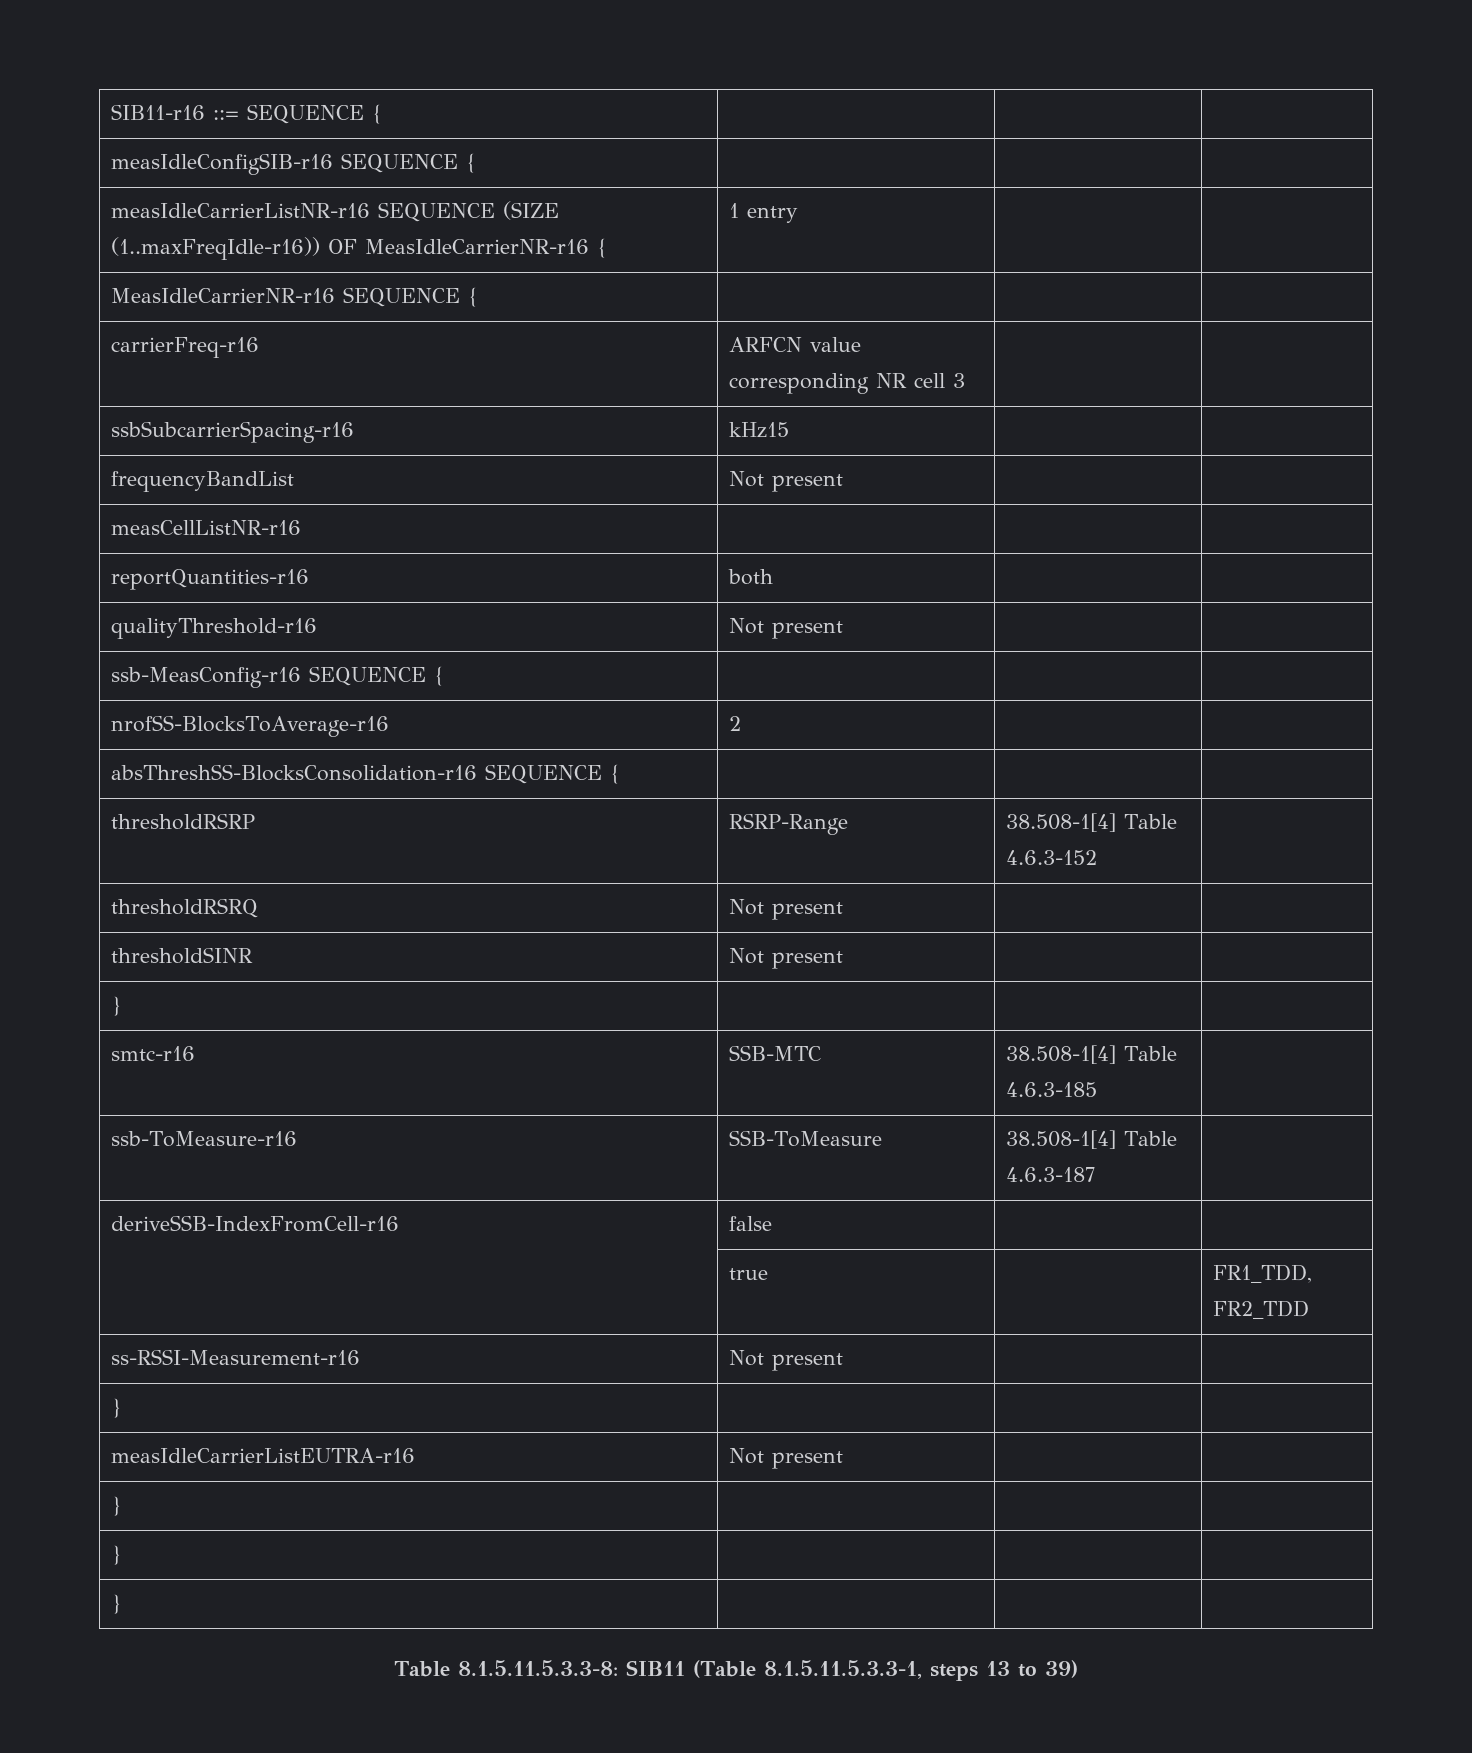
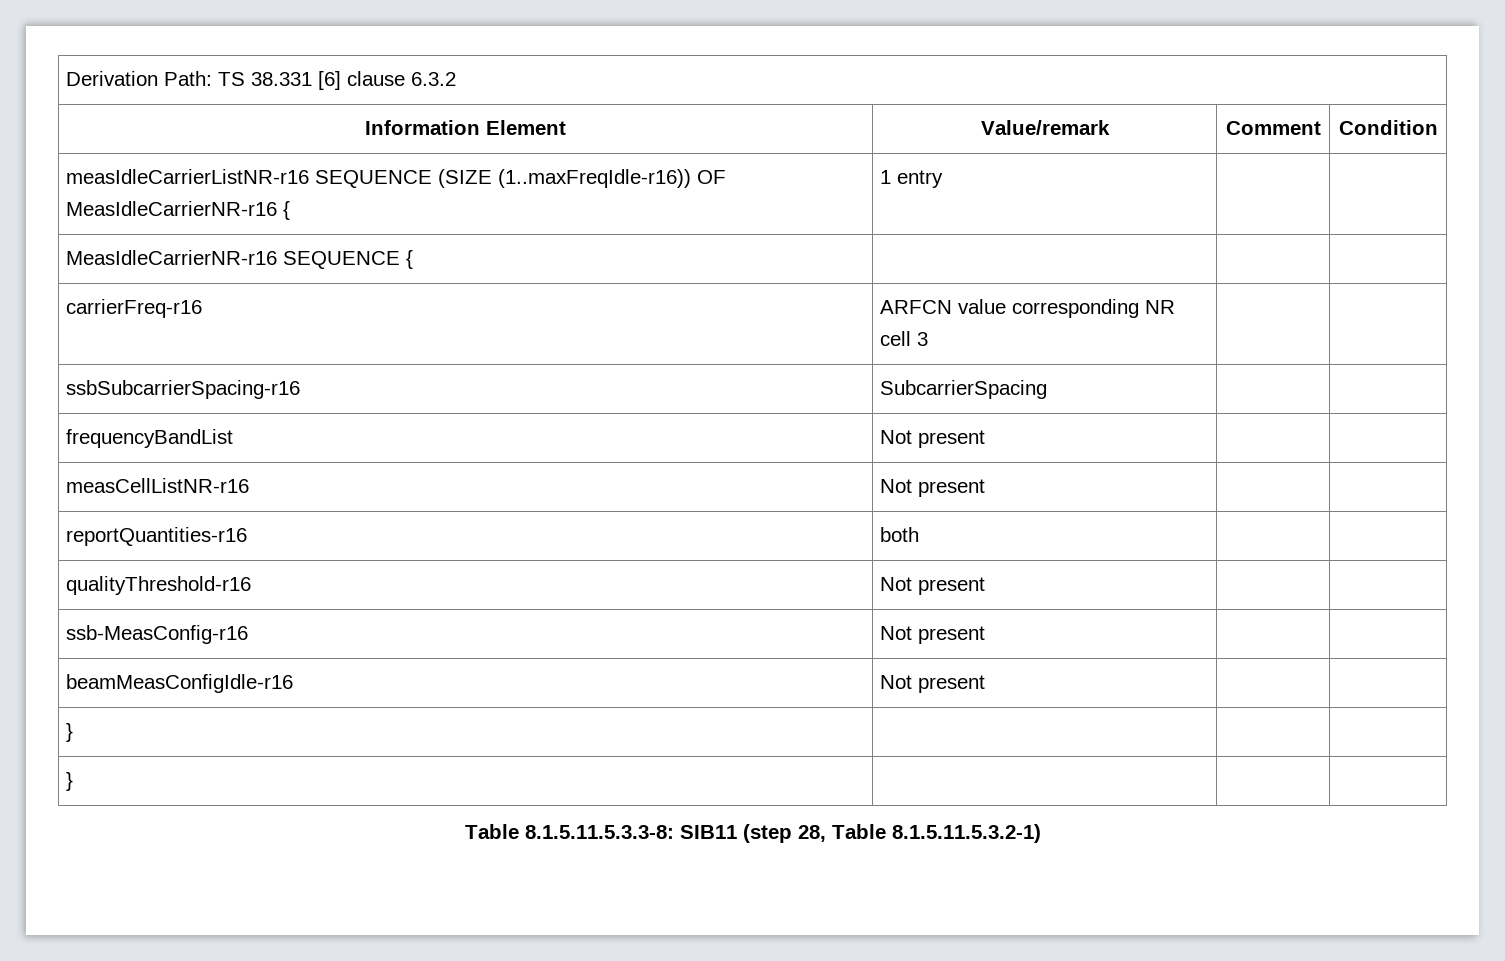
[111,104,384,124] [111,153,478,175] SIB11-r16 ::= SEQUENCE { | | | // measIdleConfigSIB-r16 SEQUENCE { | | | -> [66,71,457,90] [365,120,566,135] [980,120,1110,135] [1225,121,1321,135] [1338,120,1438,135] Derivation Path: TS 38.331 [6] clause 6.3.2 // Information Element | Value/remark | Comment | Condition
[729,422,790,438] kHz15 -> [880,380,1048,399] SubcarrierSpacing
(302, 527) none -> [880,479,986,497] Not present
[309,666,446,686] [111,715,390,737] [729,716,742,731] [111,764,622,784] [111,813,256,830] [729,813,849,835] [1006,813,1178,832] [1006,850,1098,865] [111,898,259,918] [729,899,844,920] [111,947,254,964] [729,948,844,969] [111,996,123,1016] [111,1046,196,1061] [729,1045,822,1061] [1006,1045,1178,1064] [1006,1082,1098,1097] [111,1131,298,1147] [729,1130,883,1147] [1006,1130,1178,1149] [1006,1167,1096,1182] [111,1215,400,1232] [729,1216,773,1231] [729,1268,769,1280] [1213,1264,1313,1283] [1213,1300,1310,1319] [111,1349,361,1365] [729,1350,844,1371] [111,1398,123,1418] [111,1448,416,1463] [729,1448,844,1469] [111,1496,123,1516] [111,1545,123,1565] [111,1594,123,1614] [394,1660,1078,1681] SEQUENCE { | | | // nrofSS-BlocksToAverage-r16 | 2 | | // absThreshSS-BlocksConsolidation-r16 SEQUENCE { | | | // thresholdRSRP | RSRP-Range | 38.508-1[4] Table 4.6.3-152 | // thresholdRSRQ | Not present | | // thresholdSINR | Not present | | // } | | | // smtc-r16 | SSB-MTC | 38.508-1[4] Table 4.6.3-185 | // ssb-ToMeasure-r16 | SSB-ToMeasure | 38.508-1[4] Table 4.6.3-187 | // deriveSSB-IndexFromCell-r16 | false | | // | true | | FR1_TDD, FR2_TDD // ss-RSSI-Measurement-r16 | Not present | | // } | | | // measIdleCarrierListEUTRA-r16 | Not present | | // } | | | // } | | | // } | | | // Table 8.1.5.11.5.3.3-8: SIB11 (Table 8.1.5.11.5.3.3-1, steps 13 to 39) -> [880,626,986,644] [66,674,294,693] [880,675,986,693] [66,723,74,742] [66,772,74,791] [464,824,1041,843] | Not present | | // beamMeasConfigIdle-r16 | Not present | | // } | | | // } | | | // Table 8.1.5.11.5.3.3-8: SIB11 (step 28, Table 8.1.5.11.5.3.2-1)

